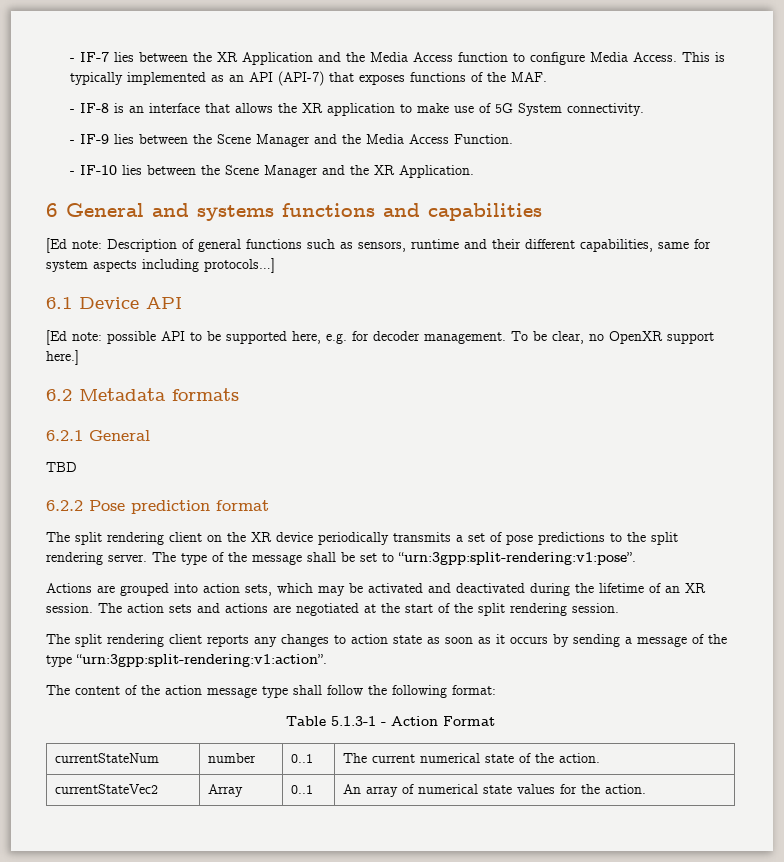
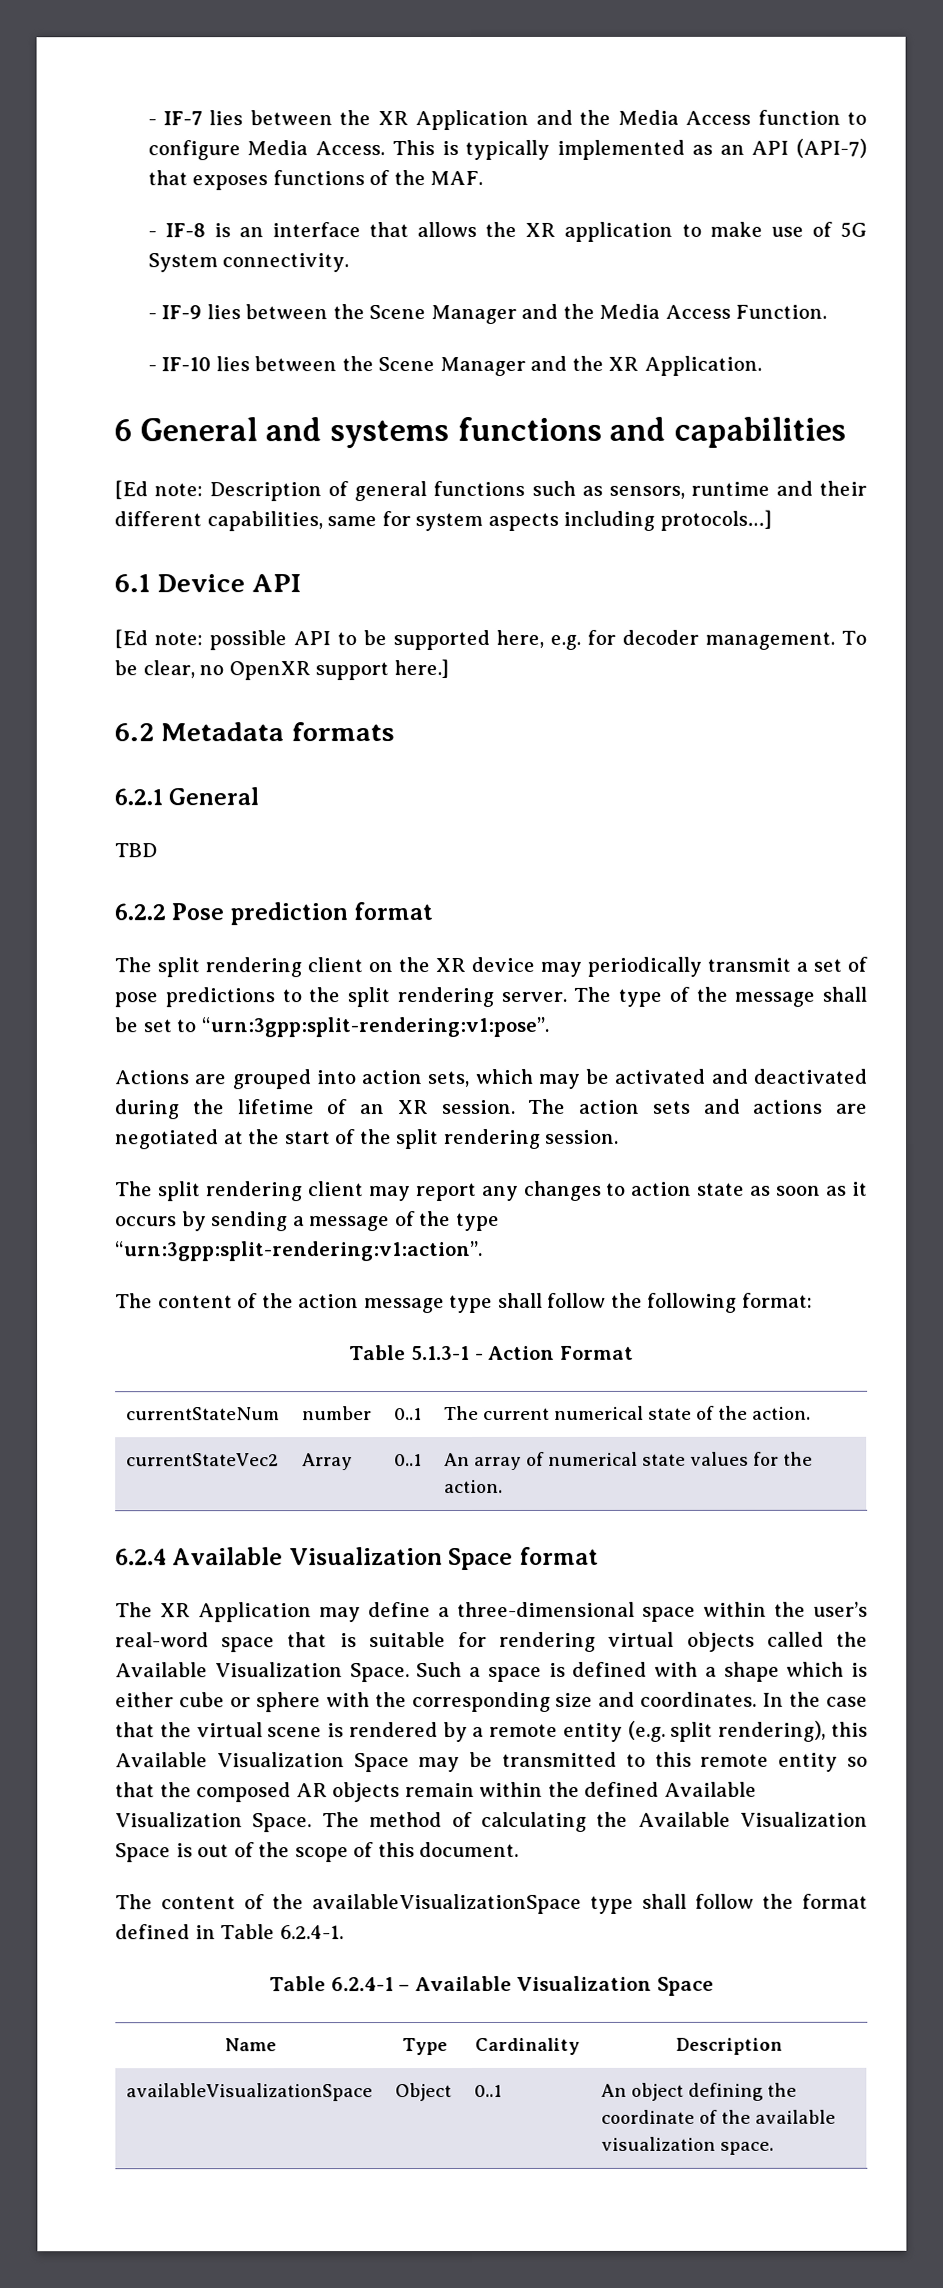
[318,532,451,545] periodically transmits -> [540,956,791,977] may periodically transmit
[207,635,249,647] reports -> [368,1182,477,1202] may report
(647, 789) none -> [115,1546,599,1571] [115,1601,868,1623] [115,1631,868,1653] [115,1661,868,1683] [115,1691,868,1713] [115,1720,869,1743] [115,1751,868,1773] [115,1781,757,1803] [115,1811,868,1833] [115,1841,520,1863] [115,1893,868,1915] [115,1924,344,1940] [269,1975,714,1996] [224,2038,277,2052] [401,2038,448,2056] [475,2037,580,2055] [675,2037,783,2055] [126,2083,374,2102] [395,2083,453,2102] [474,2084,503,2097] [601,2082,798,2101] [601,2109,837,2124] [601,2136,775,2155] // 6.2.4 Available Visualization Space format // The XR Application may define a three-dimensional space within the user’s real-word space that is suitable for rendering virtual objects called the Available Visualization Space. Such a space is defined with a shape which is either cube or sphere with the corresponding size and coordinates. In the case that the virtual scene is rendered by a remote entity (e.g. split rendering), this Available Visualization Space may be transmitted to this remote entity so that the composed AR objects remain within the defined Available Visualization Space. The method of calculating the Available Visualization Space is out of the scope of this document. // The content of the availableVisualizationSpace type shall follow the format defined in Table 6.2.4-1. // Table 6.2.4-1 – Available Visualization Space // Name | Type | Cardinality | Description // availableVisualizationSpace | Object | 0..1 | An object defining the coordinate of the available visualization space.

